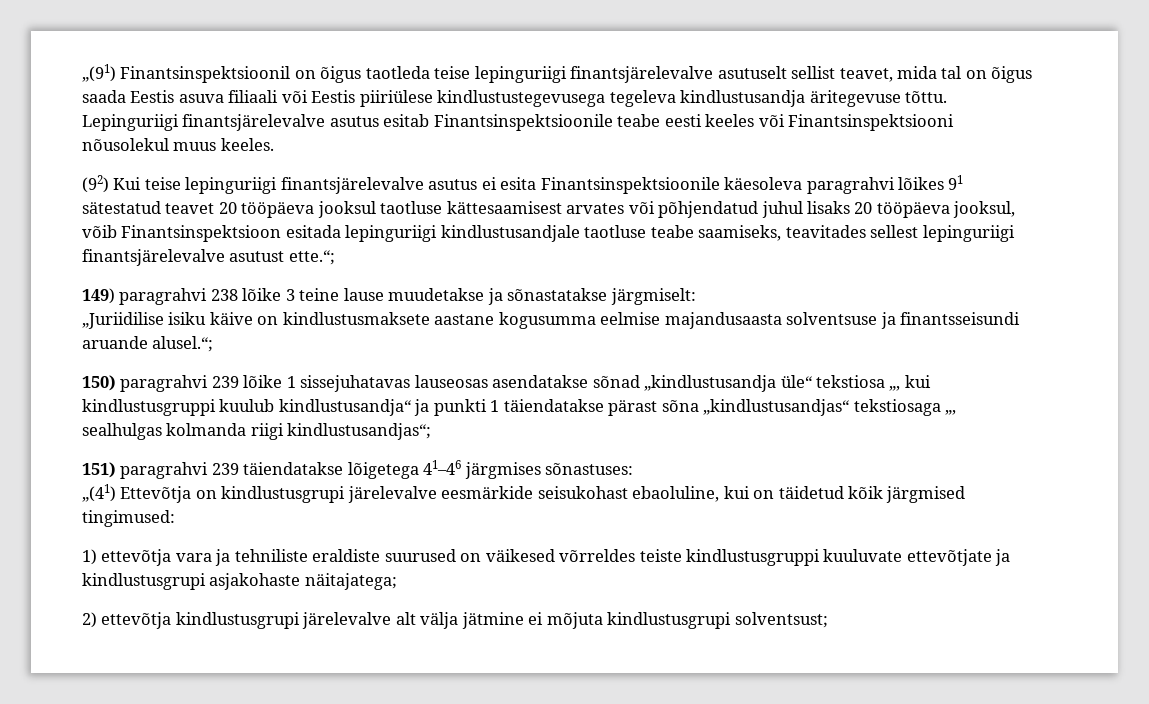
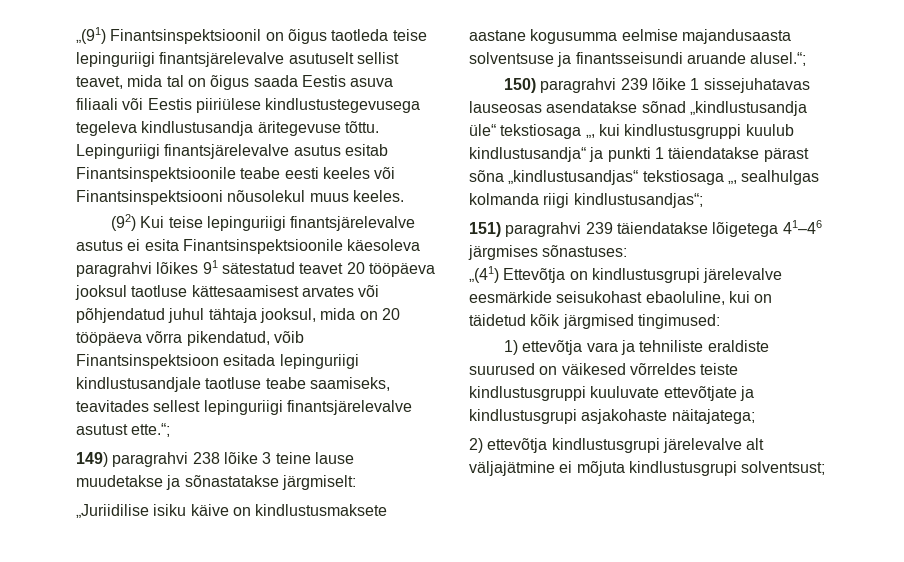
[807,201,1016,218] lisaks 20 tööpäeva jooksul, -> [208,308,400,323] [76,331,270,346] tähtaja jooksul, mida on 20 tööpäeva võrra pikendatud,
[816,375,886,388] tekstiosa -> [500,124,582,139] tekstiosaga
[420,612,524,629] välja jätmine -> [469,461,555,476] väljajätmine

